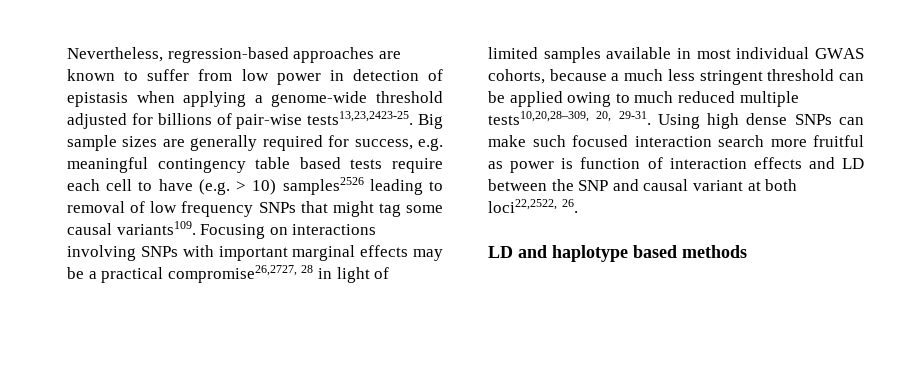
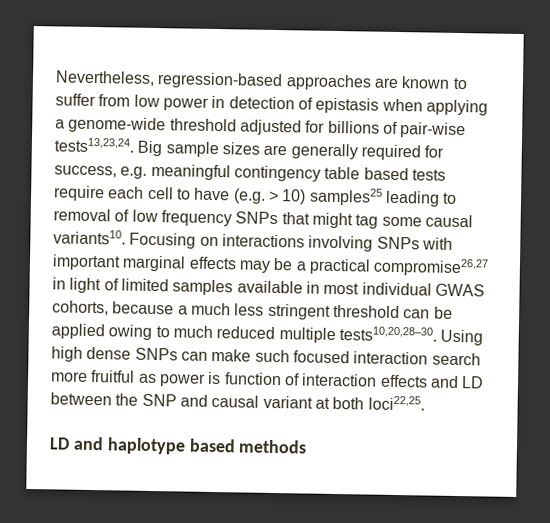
[307,111,414,125] tests13,23,2423-25. -> [54,137,134,153] tests13,23,24.
[282,177,364,195] samples2526 -> [308,187,383,206] samples25
[116,221,196,235] variants109. -> [53,229,126,245] variants10.
[167,265,314,283] compromise26,2727, 28 -> [373,257,490,277] compromise26,27
[488,111,651,125] tests10,20,28–309, 20, 29-31. -> [338,326,437,342] tests10,20,28–30.
[488,199,578,213] loci22,2522, 26. -> [367,395,425,411] loci22,25.

